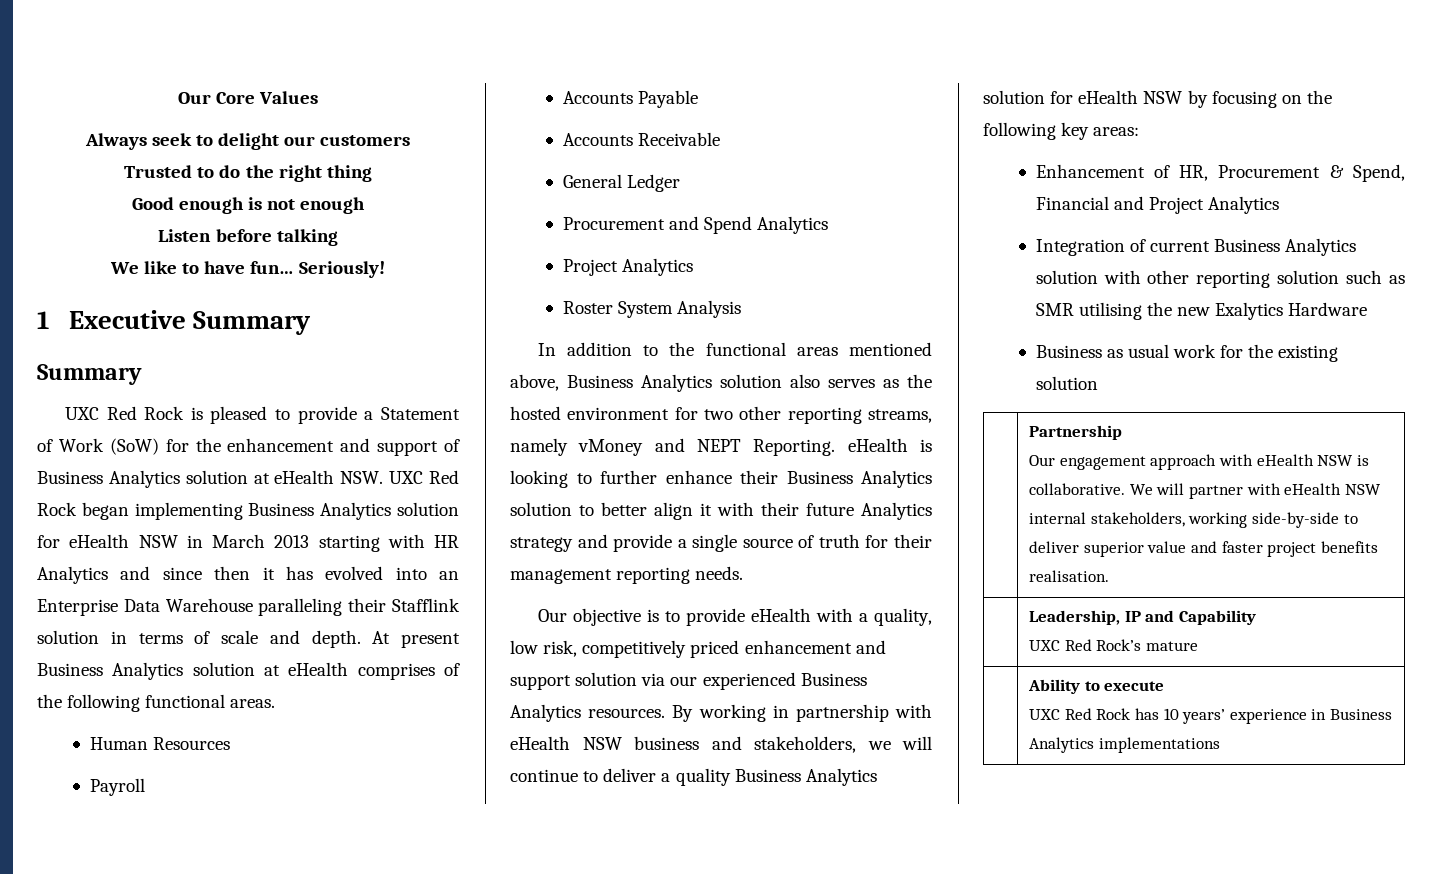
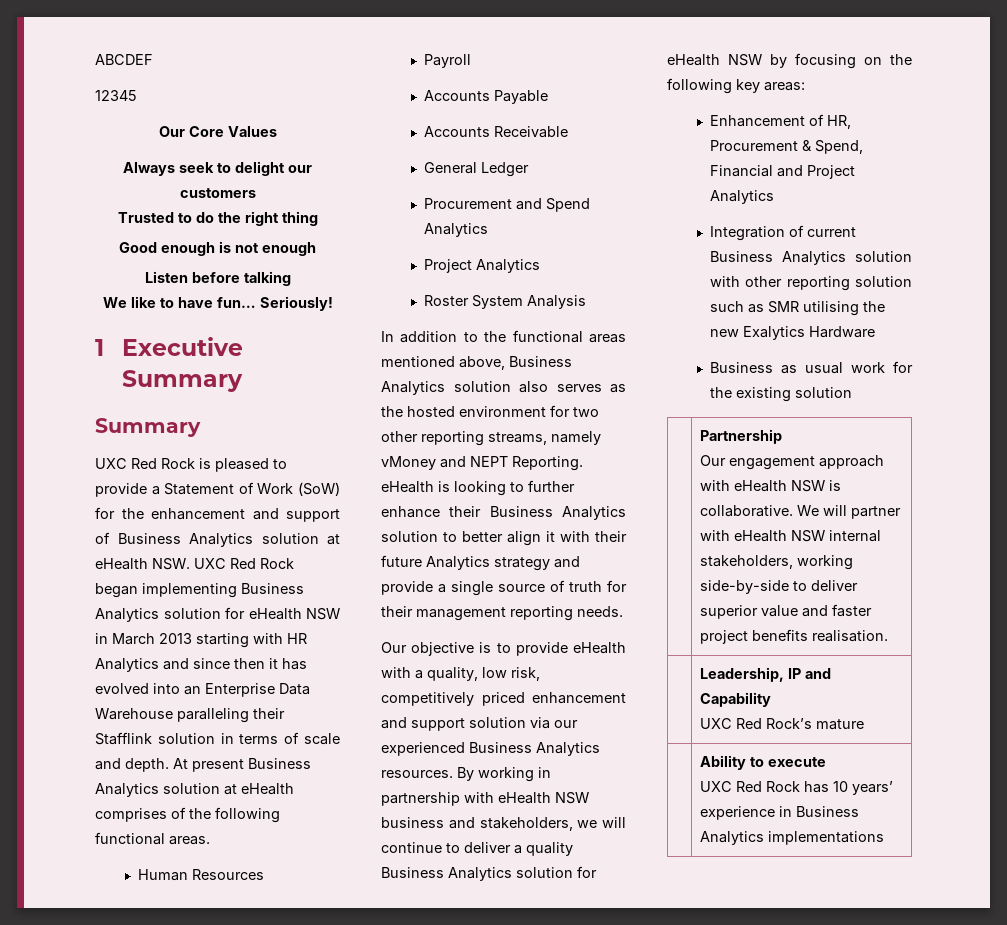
(177, 98) none -> [95,54,153,65] [95,90,137,101] ABCDEF // 12345 //

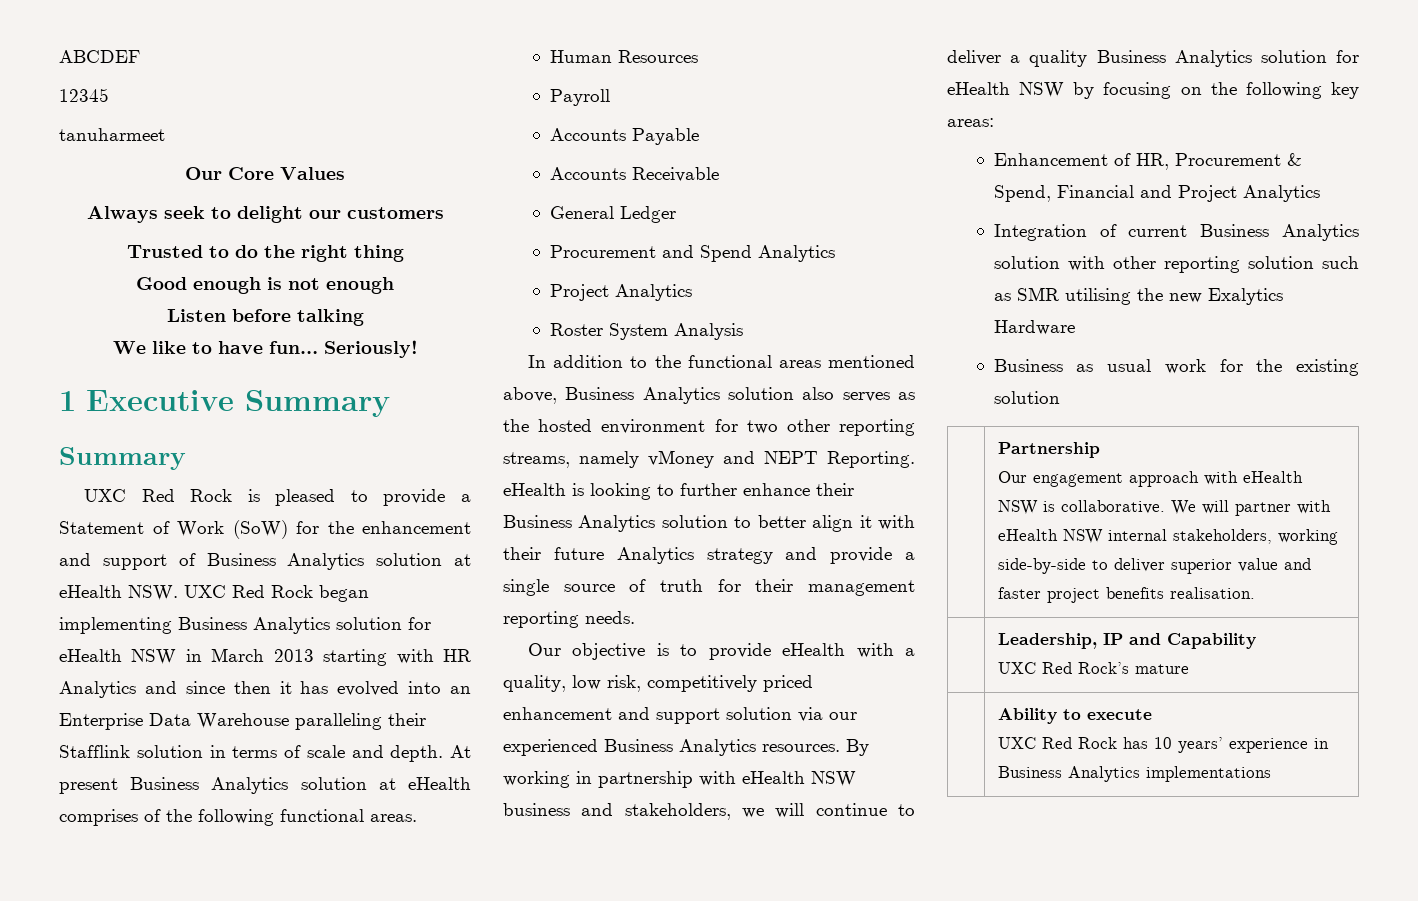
(137, 95) none -> [59,128,165,141] // tanuharmeet

